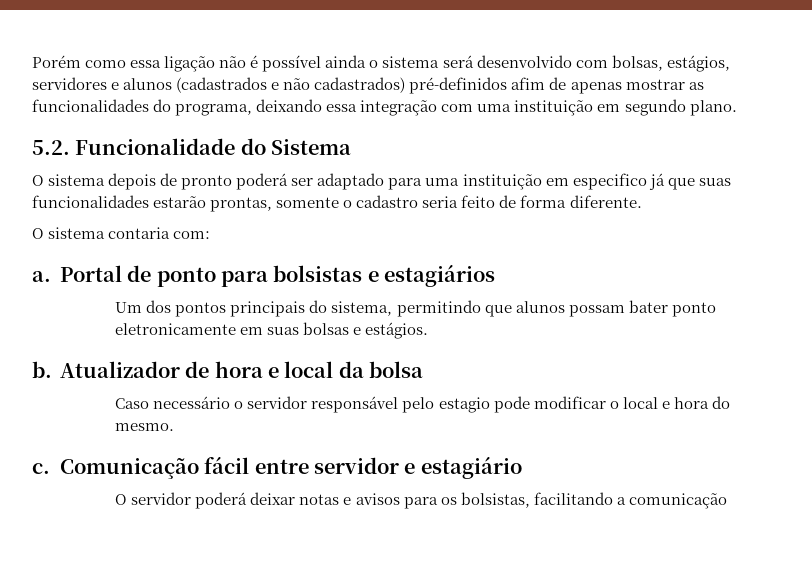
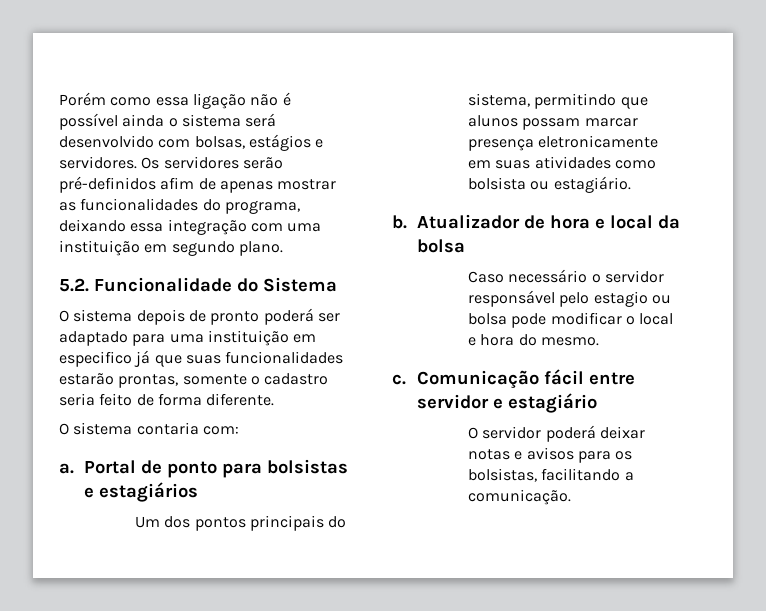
[666,55,730,72] [32,77,406,93] estágios, servidores e alunos (cadastrados e não cadastrados) -> [248,134,324,151] [59,156,283,169] estágios e servidores. Os servidores serão
[628,300,716,317] bater ponto -> [584,118,638,127] [468,139,535,151] marcar presença
[303,322,429,339] bolsas e estágios. -> [534,156,657,169] [468,176,631,193] atividades como bolsista ou estagiário.
(490, 405) none -> [652,295,672,304] [468,313,508,325] ou bolsa
[628,493,727,509] comunicação -> [468,489,572,505] comunicação.

